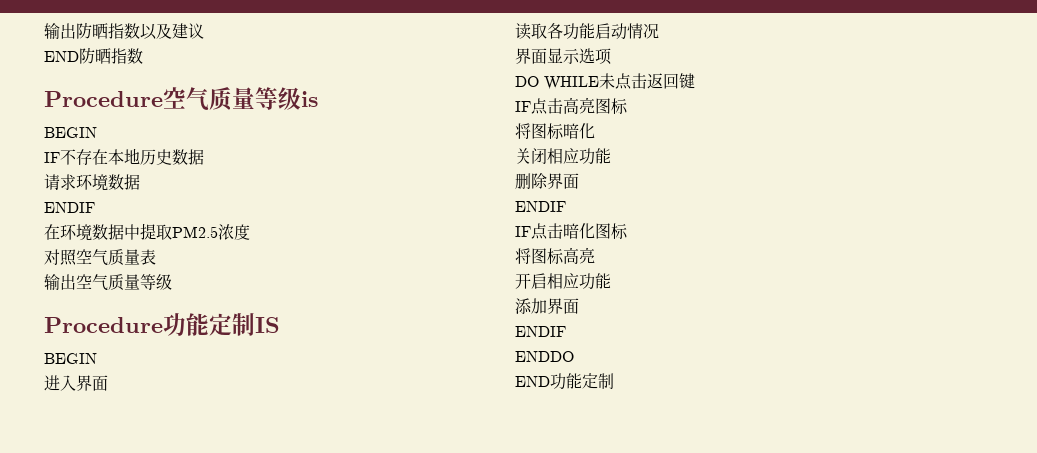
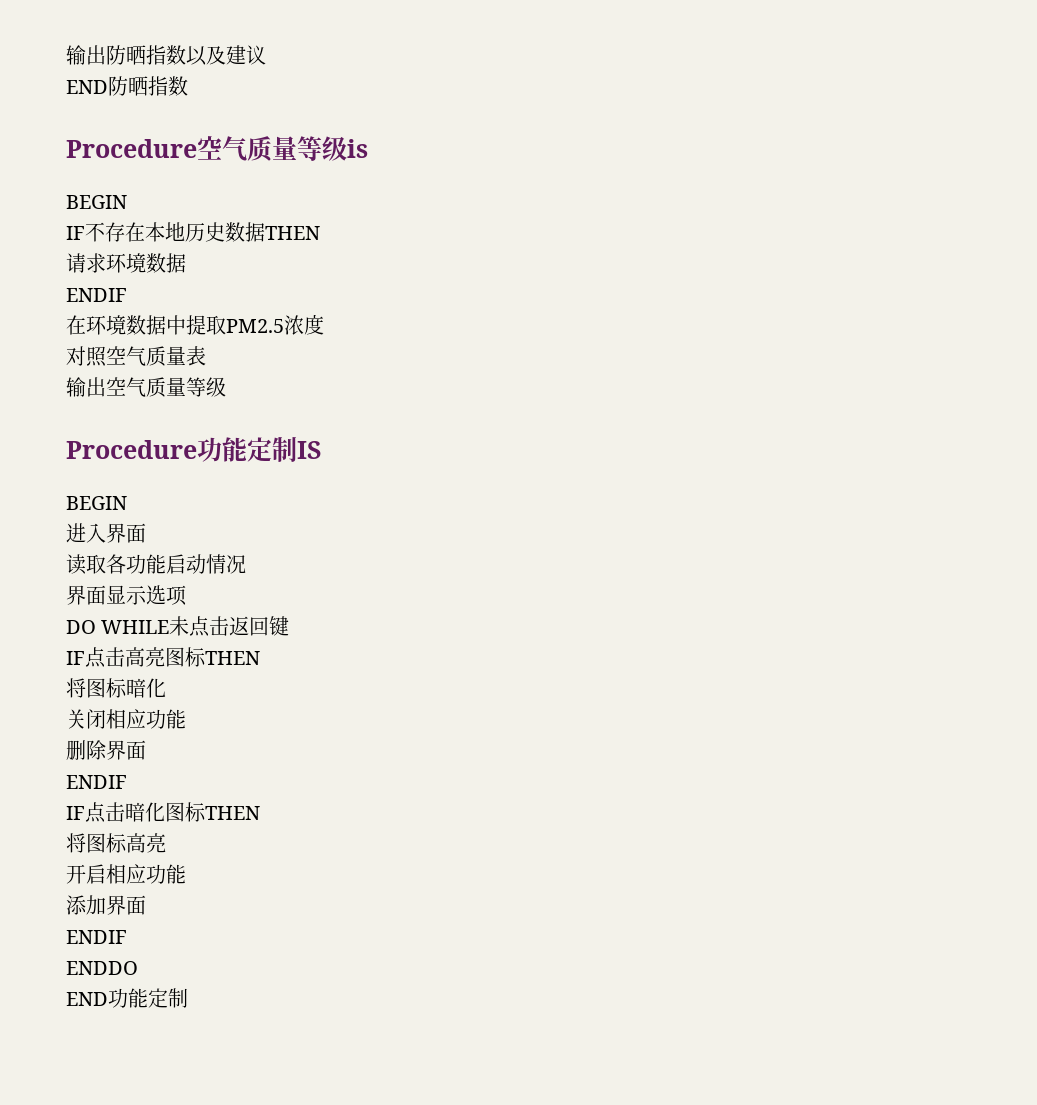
(204, 157) none -> [265,226,320,240] THEN
(628, 106) none -> [205,651,260,665] THEN
(628, 231) none -> [205,806,260,820] THEN

